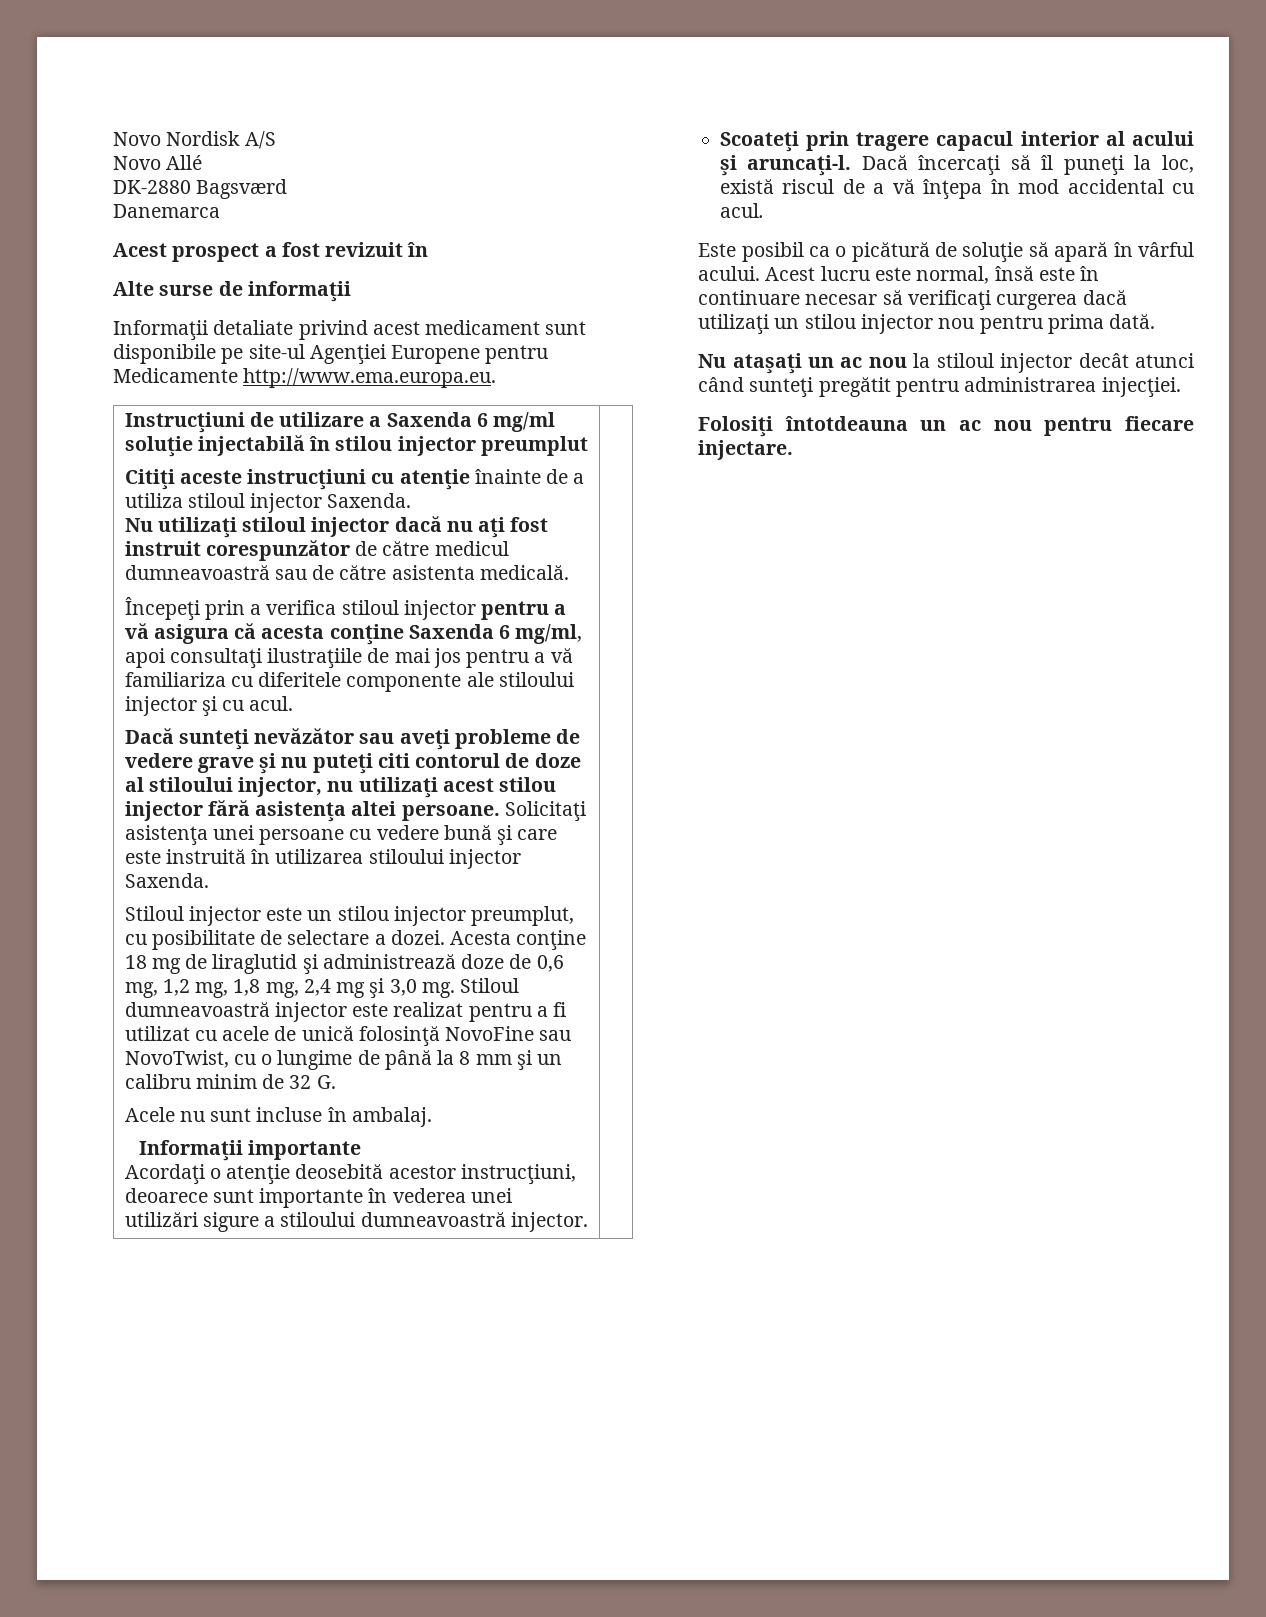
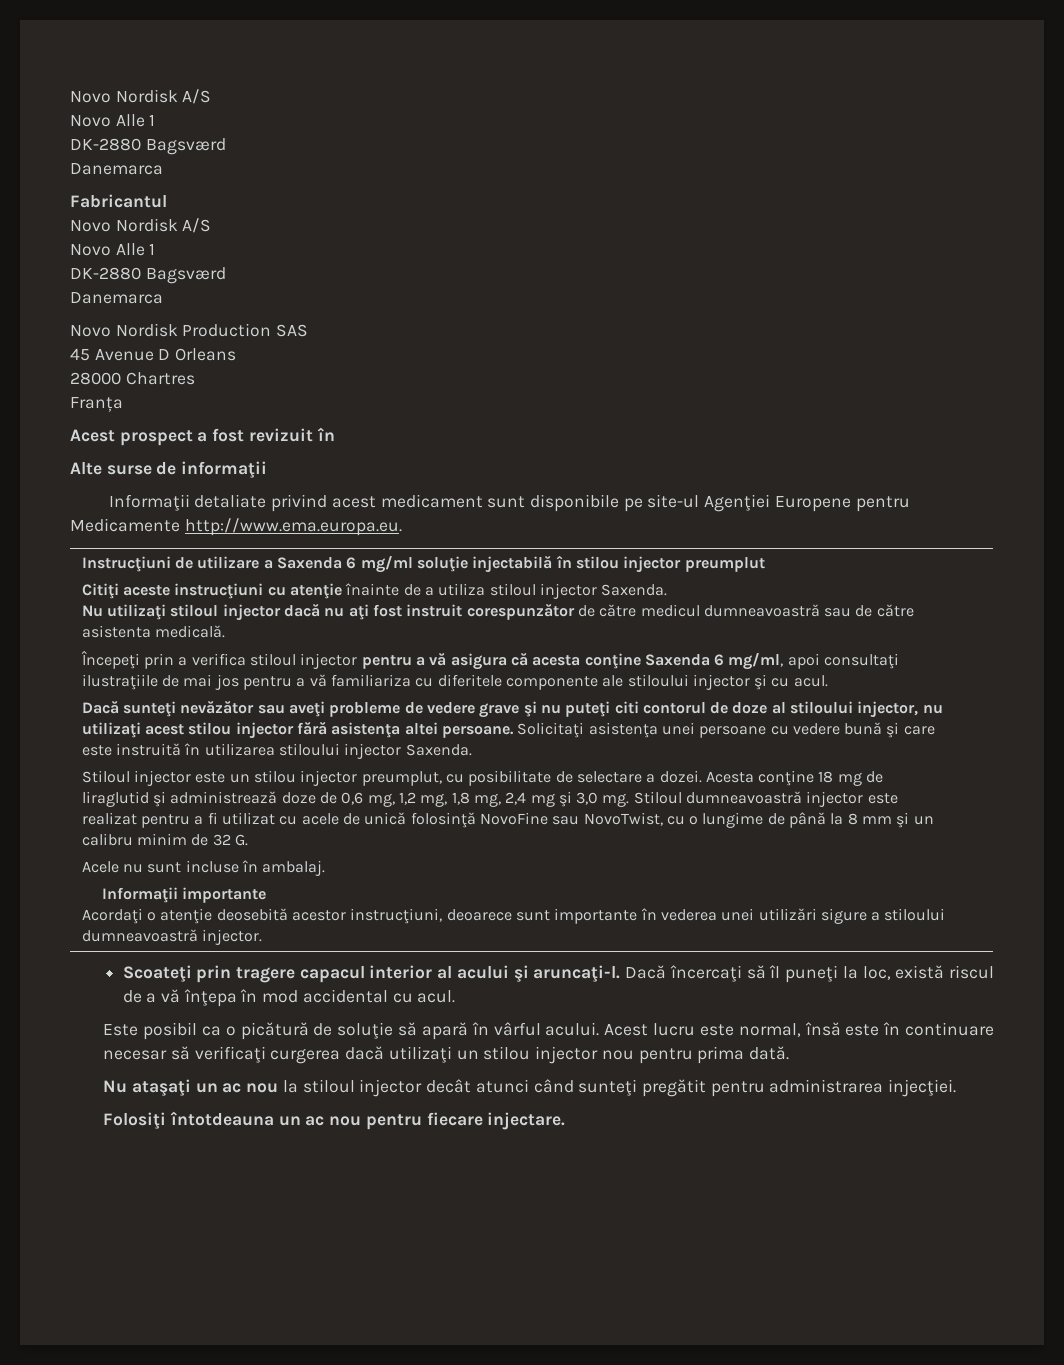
[113,131,276,149] [113,155,203,170] [113,179,288,199] [113,204,220,218] Novo Nordisk A/S // Novo Allé // DK-2880 Bagsværd // Danemarca -> [70,89,212,104] [70,114,156,127] [70,138,226,155] [70,163,163,175] [70,194,167,208] [70,218,212,233] [70,243,156,256] [70,267,226,284] [70,292,163,304] [70,323,309,337] [70,348,237,361] [70,372,195,385] [70,397,123,412] Novo Nordisk A/S // Novo Alle 1 // DK-2880 Bagsværd // Danemarca // Fabricantul // Novo Nordisk A/S // Novo Alle 1 // DK-2880 Bagsværd // Danemarca // Novo Nordisk Production SAS // 45 Avenue D Orleans // 28000 Chartres // Franța

